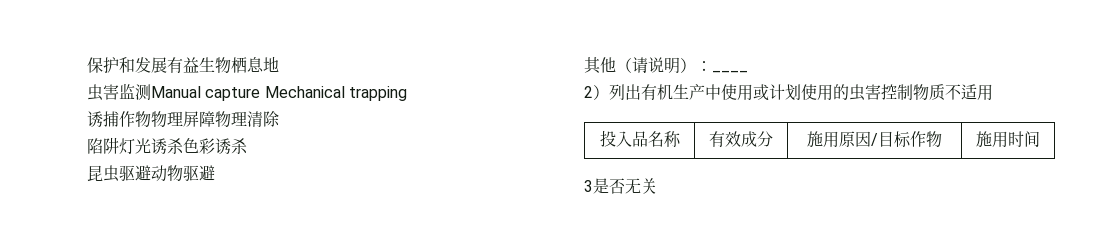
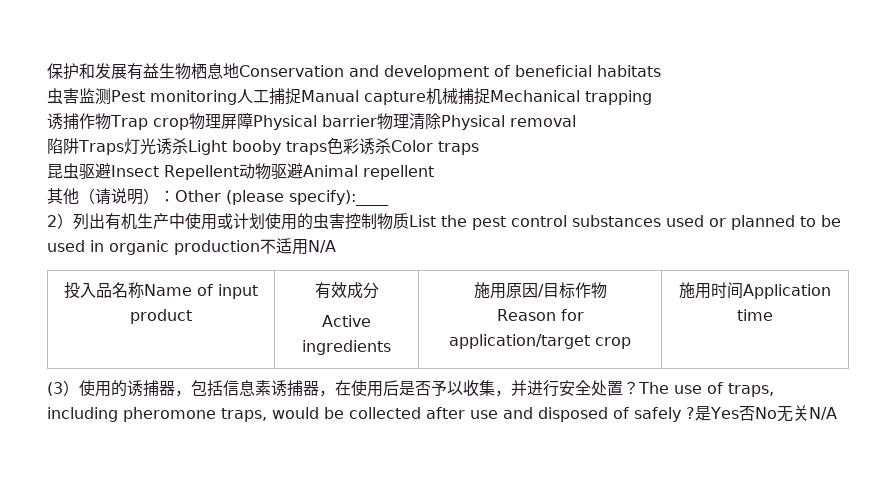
[87,83,407,101] [87,111,215,128] // 虫害监测Manual capture Mechanical trapping // 诱捕作物物理屏障 -> [239,65,661,80] [47,88,652,105] [47,113,377,130] Conservation and development of beneficial habitats // 虫害监测Pest monitoring人工捕捉Manual capture机械捕捉Mechanical trapping // 诱捕作物Trap crop物理屏障Physical barrier
(280, 119) none -> [440,115,576,130] Physical removal
(119, 145) none -> [78,140,124,155] Traps
(183, 146) none -> [187,140,327,155] Light booby traps
(247, 146) none -> [390,140,479,155] Color traps
(151, 173) none -> [111,165,239,180] Insect Repellent
(215, 173) none -> [303,165,434,180] Animal repellent
[712,70,748,73] ____ -> [175,190,389,206] Other (please specify):____
(945, 92) none -> [409,215,841,230] [47,240,260,255] List the pest control substances used or planned to be used in organic production
(993, 92) none -> [308,240,336,253] N/A
(681, 139) none -> [144,284,258,299] [130,309,192,324] Name of input product
(773, 139) none -> [322,315,371,327] [302,340,391,355] // Active ingredients
[976,131,1040,148] [584,178,657,194] | 施用时间 // 3是否无关 -> [496,309,584,321] [449,334,631,349] [679,282,831,299] [737,309,773,321] [47,380,774,397] [47,405,837,422] // Reason for application/target crop | 施用时间Application time // (3）使用的诱捕器，包括信息素诱捕器，在使用后是否予以收集，并进行安全处置？The use of traps, including pheromone traps, would be collected after use and disposed of safely ?是Yes否No无关N/A

